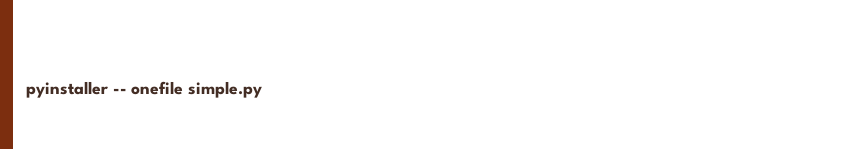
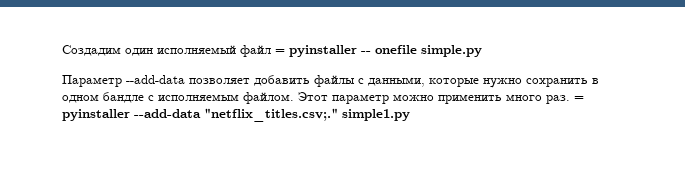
(26, 89) none -> [62,45,285,57] Создадим один исполняемый файл =
(263, 89) none -> [62,75,599,88] [62,92,584,104] [62,108,410,122] // Параметр --add-data позволяет добавить файлы с данными, которые нужно сохранить в одном бандле с исполняемым файлом. Этот параметр можно применить много раз. = pyinstaller --add-data "netflix_titles.csv;." simple1.py

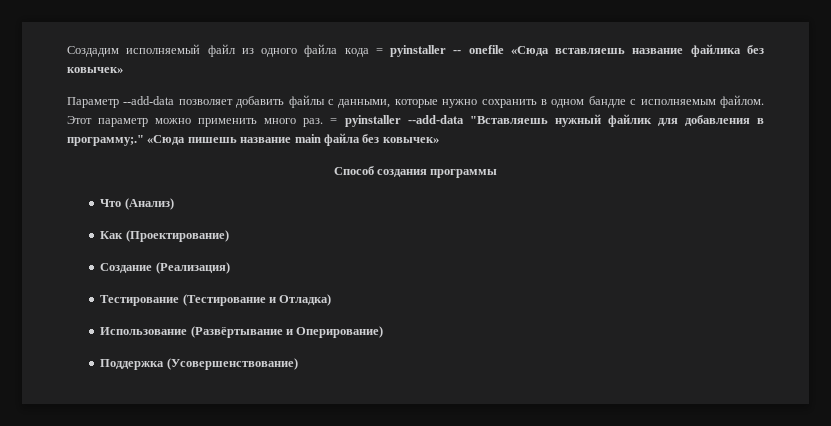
[125,48,153,56] один -> (119, 51) none
[275,45,482,57] = pyinstaller -- onefile simple.py -> [241,44,764,57] [67,67,123,73] из одного файла кода = pyinstaller -- onefile «Сюда вставляешь название файлика без ковычек»
[204,108,410,122] "netflix_titles.csv;." simple1.py -> [469,114,764,127] [67,133,439,146] [333,166,498,178] [100,198,174,210] [100,230,229,242] [100,262,230,274] [100,294,332,306] [100,326,384,338] [100,358,298,370] "Вставляешь нужный файлик для добавления в программу;." «Сюда пишешь название main файла без ковычек» // Способ создания программы // Что (Анализ) // Как (Проектирование) // Создание (Реализация) // Тестирование (Тестирование и Отладка) // Использование (Развёртывание и Оперирование) // Поддержка (Усовершенствование)

